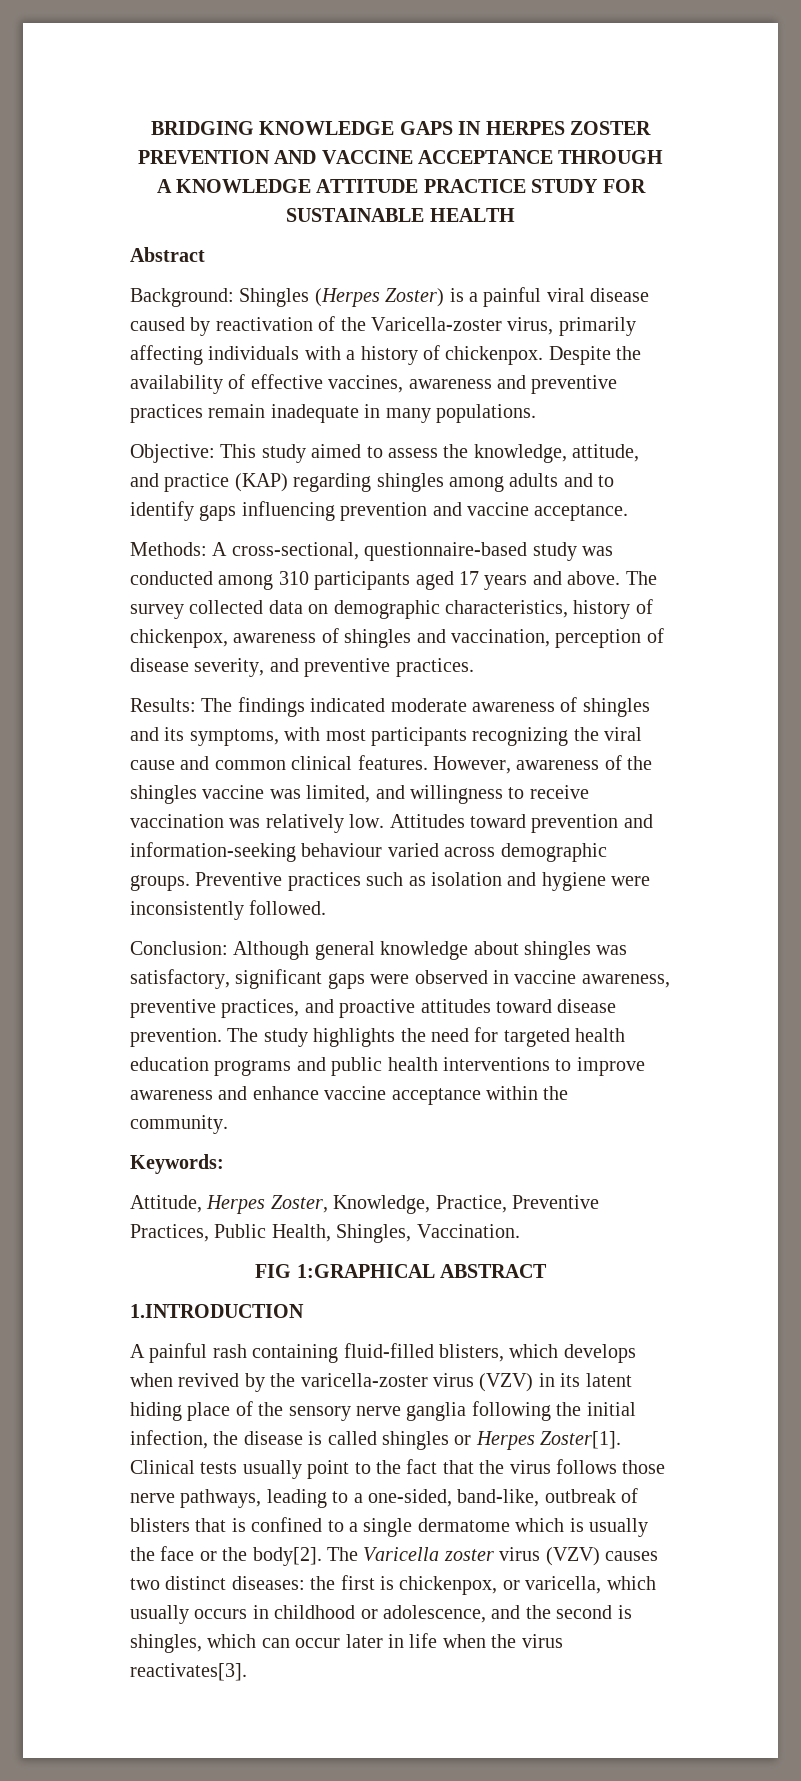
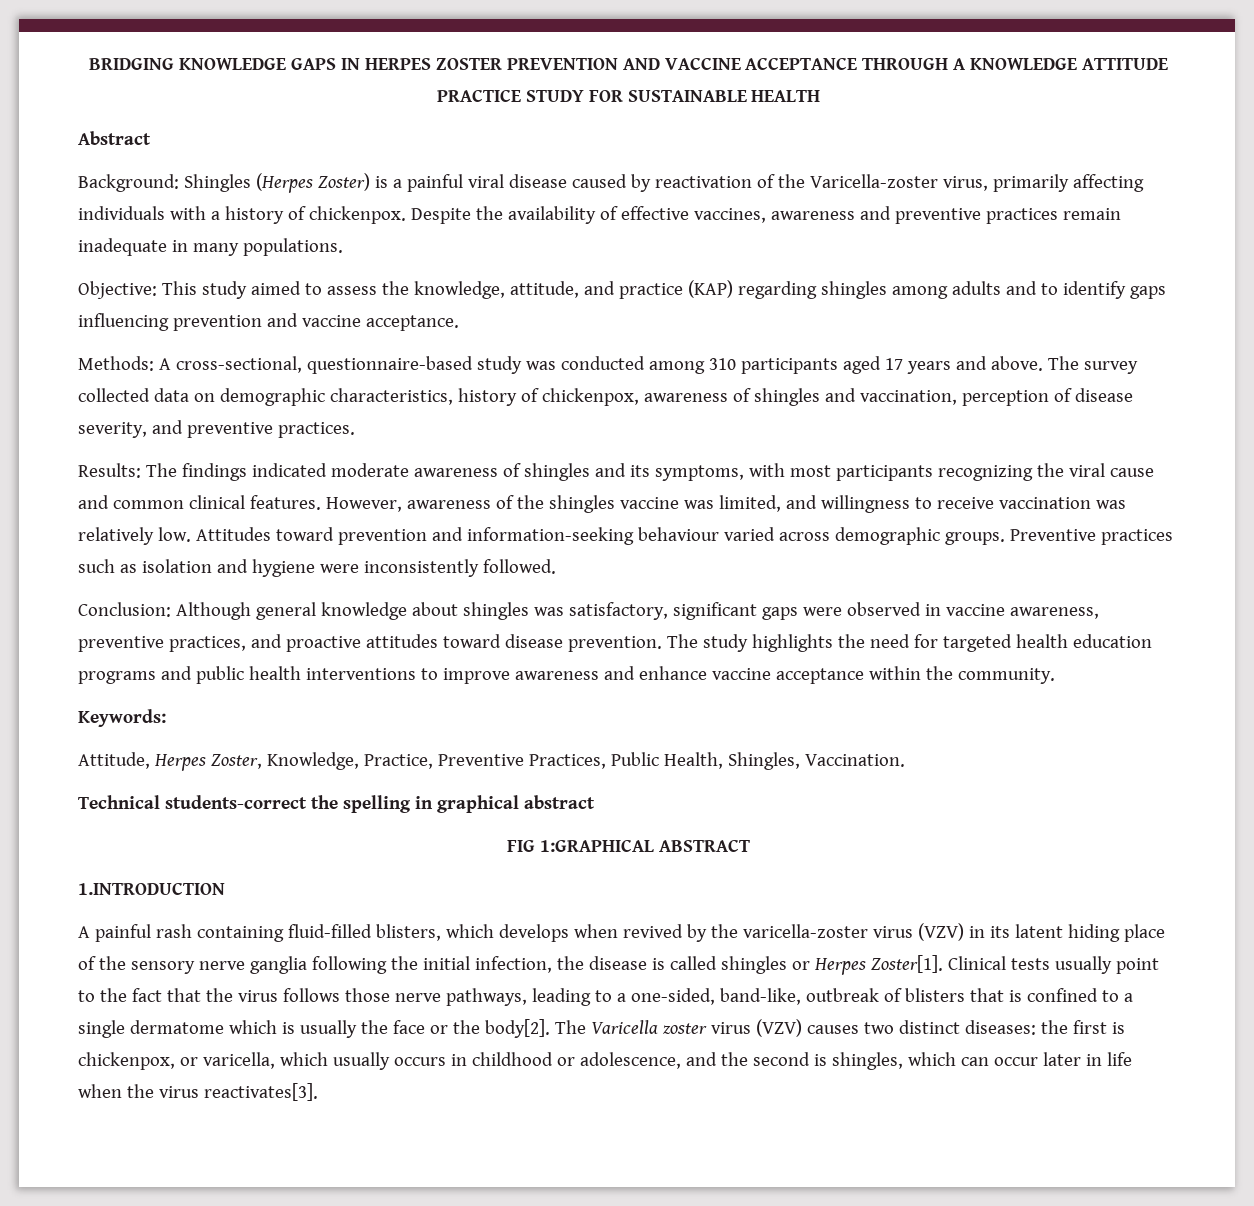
(520, 1231) none -> [78,795,595,813] // Technical students-correct the spelling in graphical abstract

